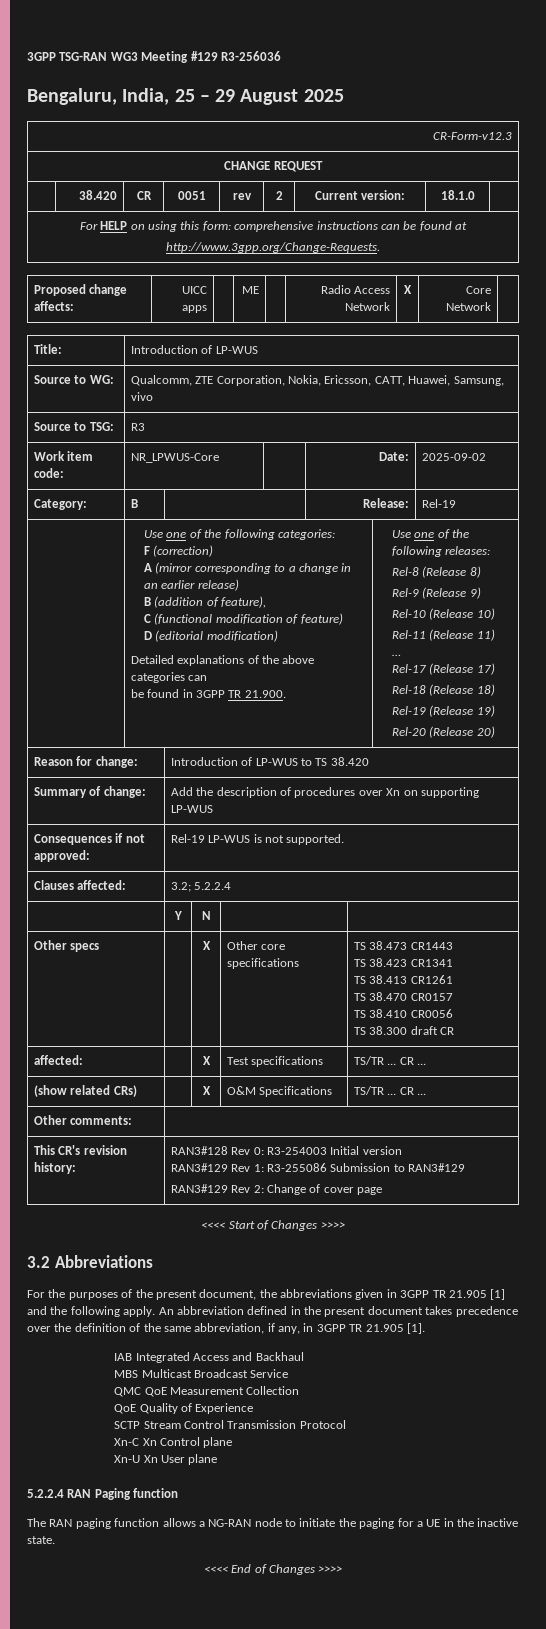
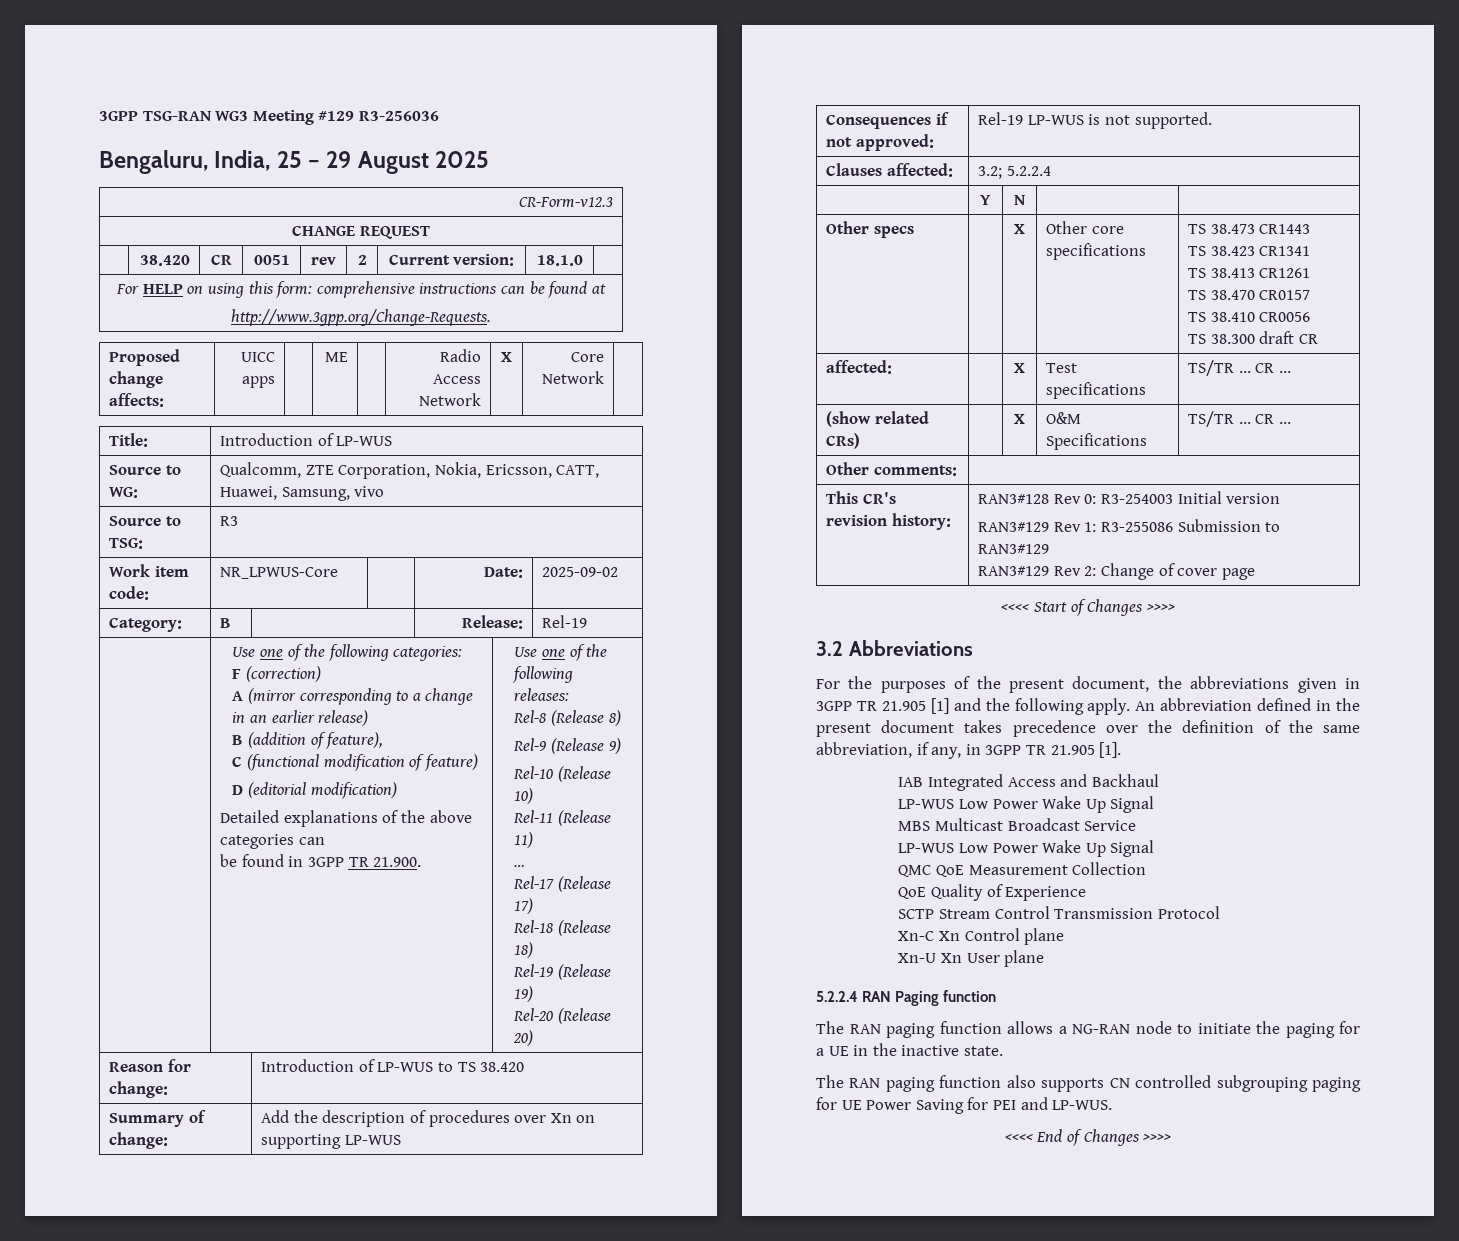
[114,1369,289,1378] MBS Multicast Broadcast Service -> [898,796,1155,813] [898,818,1137,831] [898,840,1155,857] LP-WUS Low Power Wake Up Signal // MBS Multicast Broadcast Service // LP-WUS Low Power Wake Up Signal
(55, 1540) none -> [816,1075,1361,1092] [816,1097,1113,1114] // The RAN paging function also supports CN controlled subgrouping paging for UE Power Saving for PEI and LP-WUS.

